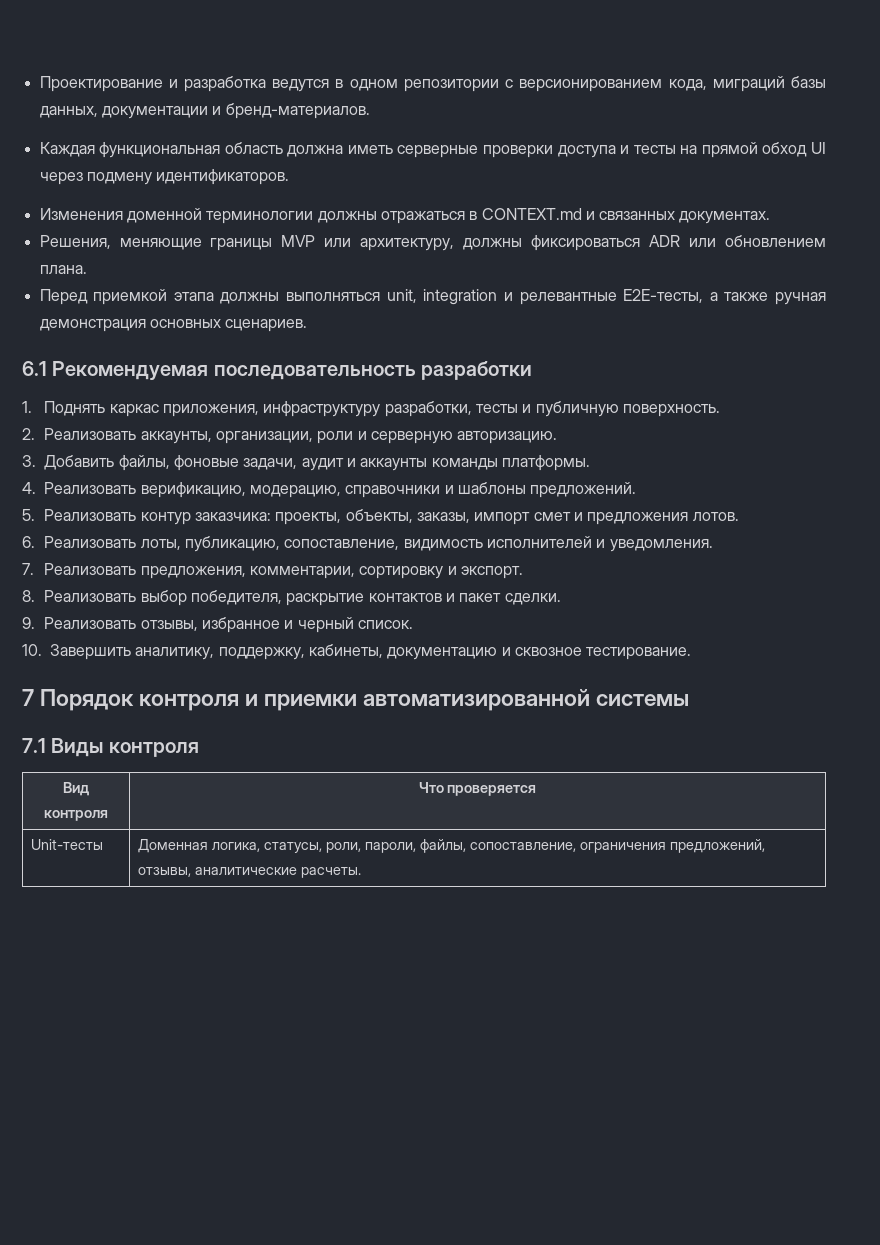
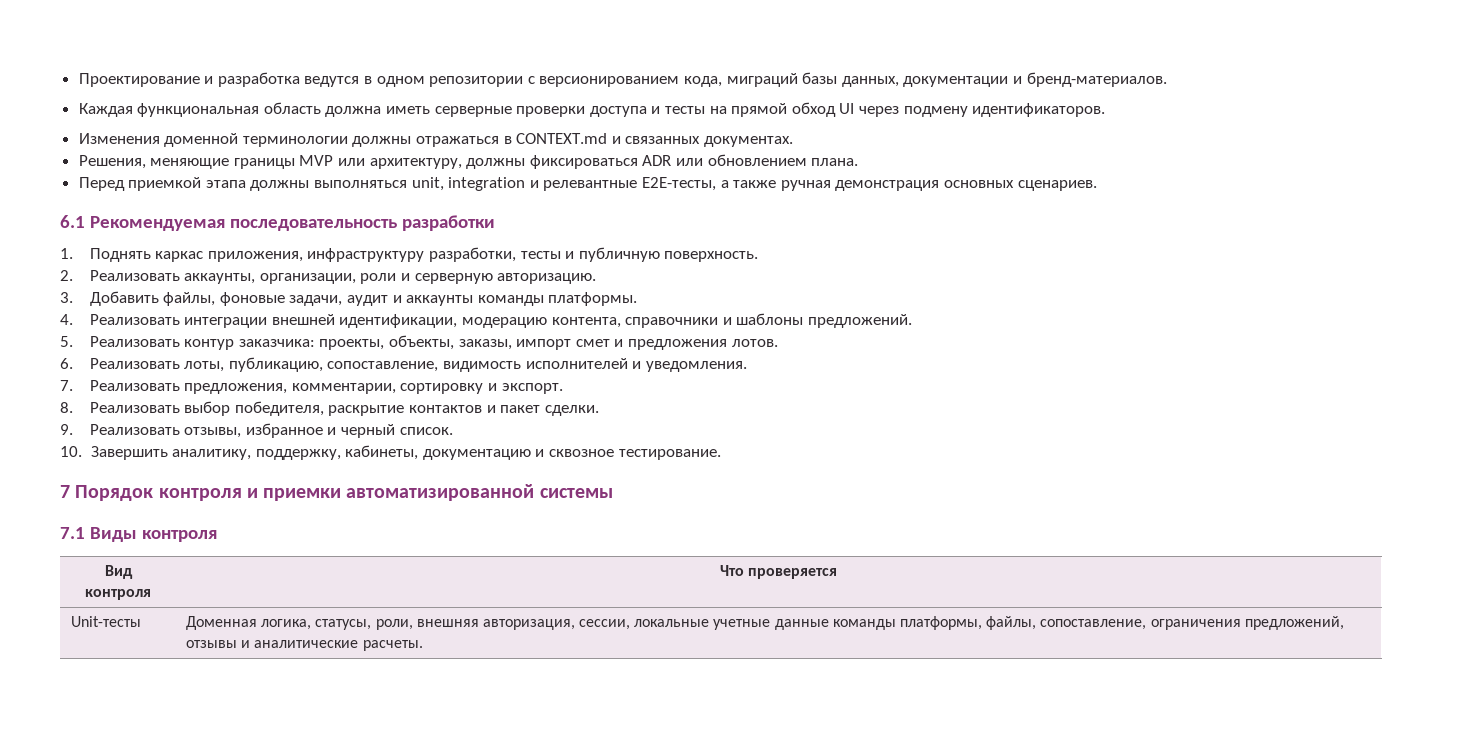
[140,482,341,498] верификацию, модерацию, -> [184,314,621,328] интеграции внешней идентификации, модерацию контента,
[364,842,416,853] пароли, -> [416,616,983,630] внешняя авторизация, сессии, локальные учетные данные команды платформы,
[137,867,191,877] отзывы, -> [185,640,251,648] отзывы и

